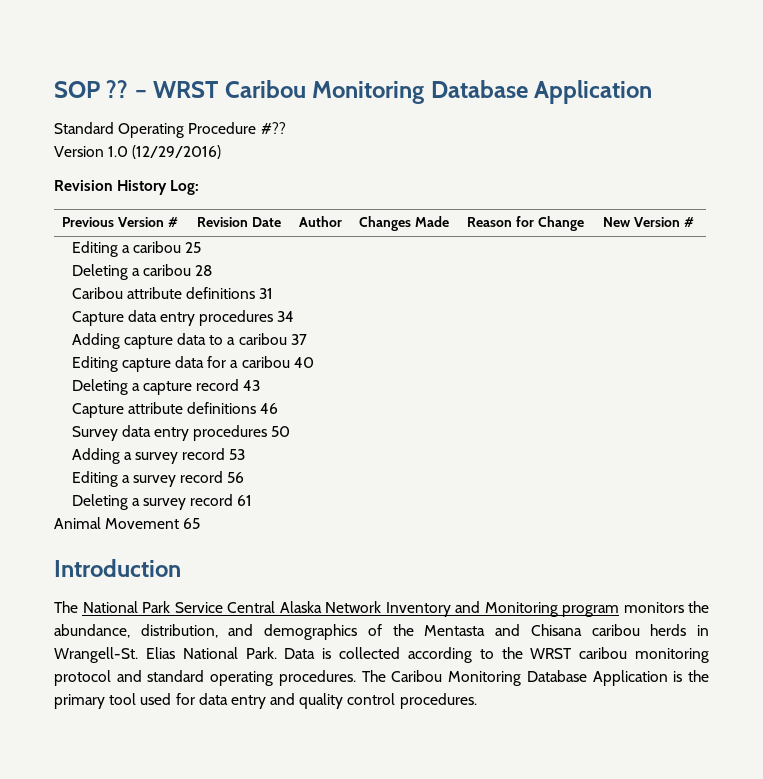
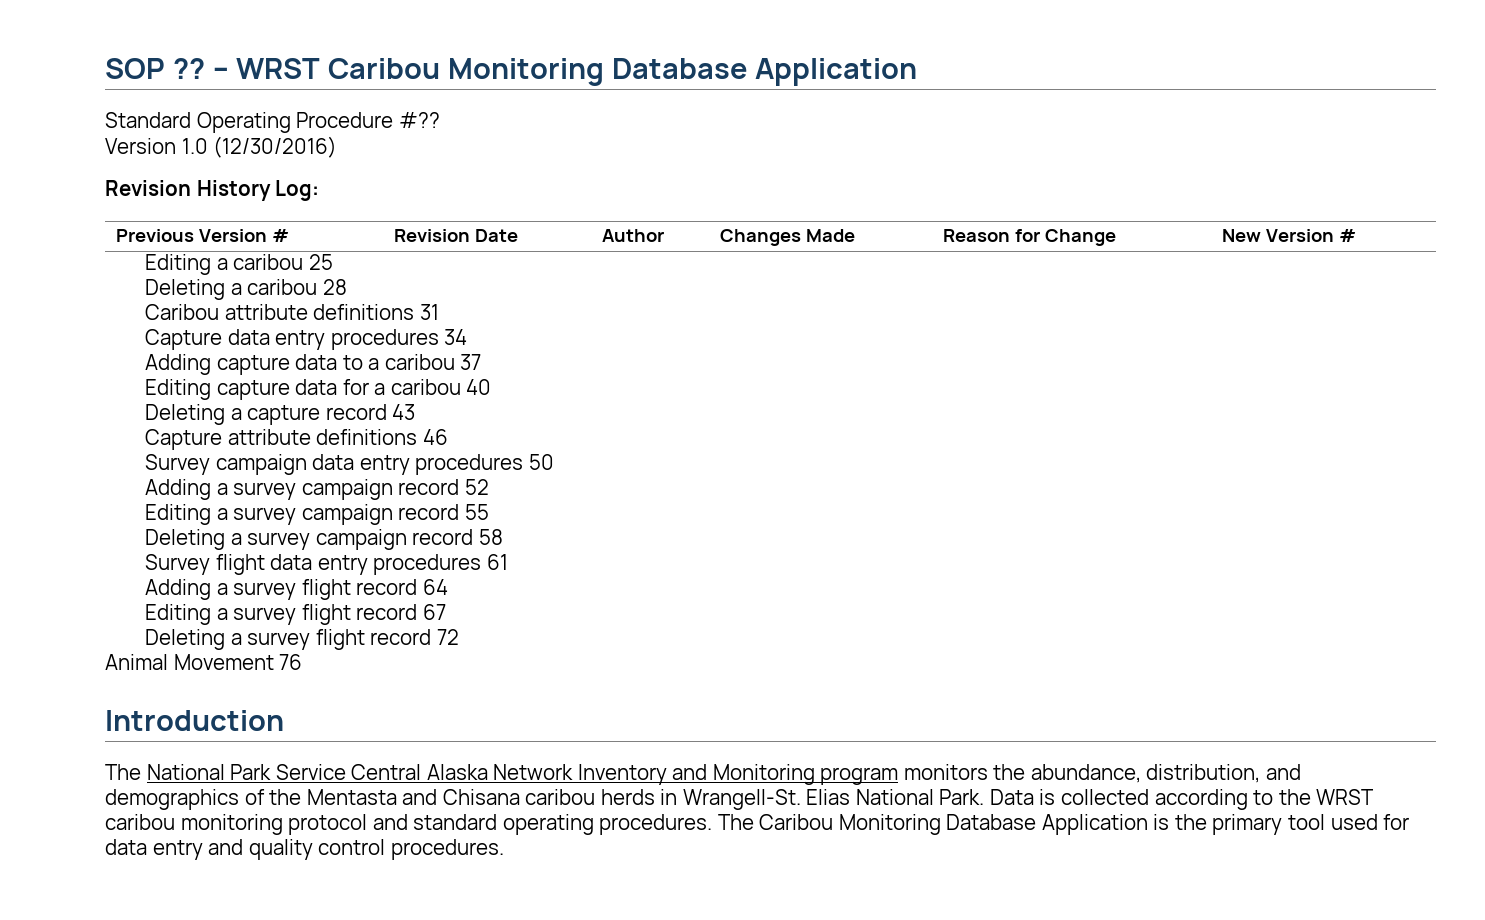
[132,145,222,159] (12/29/2016) -> [213,136,338,158] (12/30/2016)
(118, 433) none -> [215,454,307,475] campaign
[182,448,246,460] [71,471,245,487] [71,494,253,510] record 53 // Editing a survey record 56 // Deleting a survey record 61 -> [301,479,489,500] [144,504,489,525] [144,529,503,550] [144,554,508,575] [144,579,448,600] [144,604,446,625] [144,629,459,650] campaign record 52 // Editing a survey campaign record 55 // Deleting a survey campaign record 58 // Survey flight data entry procedures 61 // Adding a survey flight record 64 // Editing a survey flight record 67 // Deleting a survey flight record 72
[183,518,201,529] 65 -> [279,654,303,670] 76

